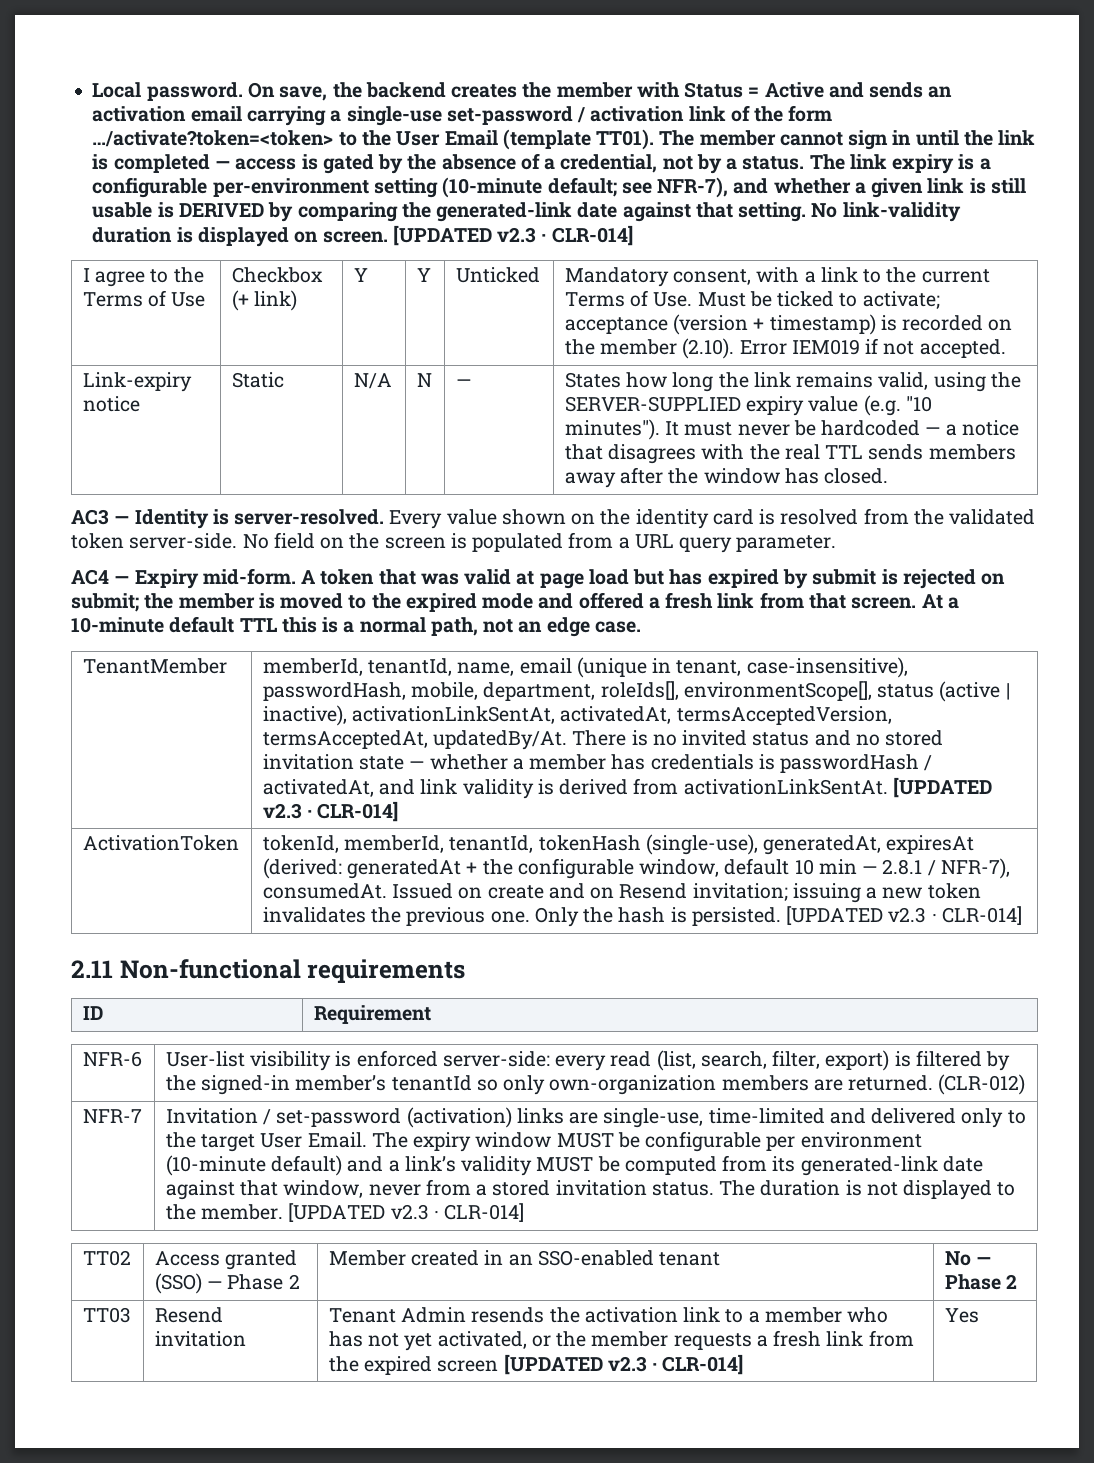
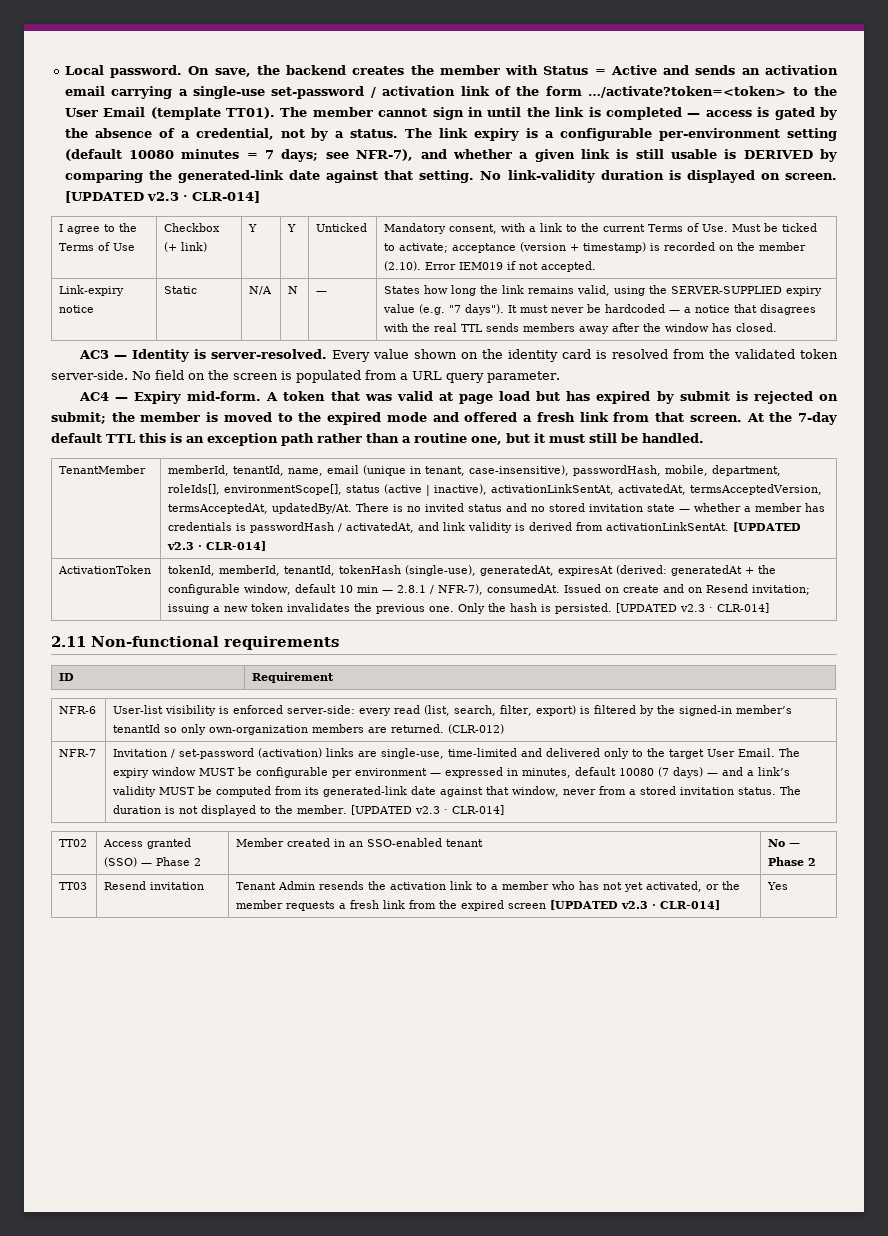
[442,177,617,198] (10-minute default; -> [64,149,319,162] (default 10080 minutes = 7 days;
[905,396,932,412] [564,419,660,440] "10 minutes"). -> [449,304,505,315] "7 days").
[947,597,959,609] [71,617,164,633] a 10-minute -> [769,412,837,425] the 7-day
[343,617,641,637] a normal path, not an edge case. -> [186,433,704,446] an exception path rather than a routine one, but it must still be handled.
[165,1155,343,1176] (10-minute default) -> [430,767,719,778] — expressed in minutes, default 10080 (7 days) —

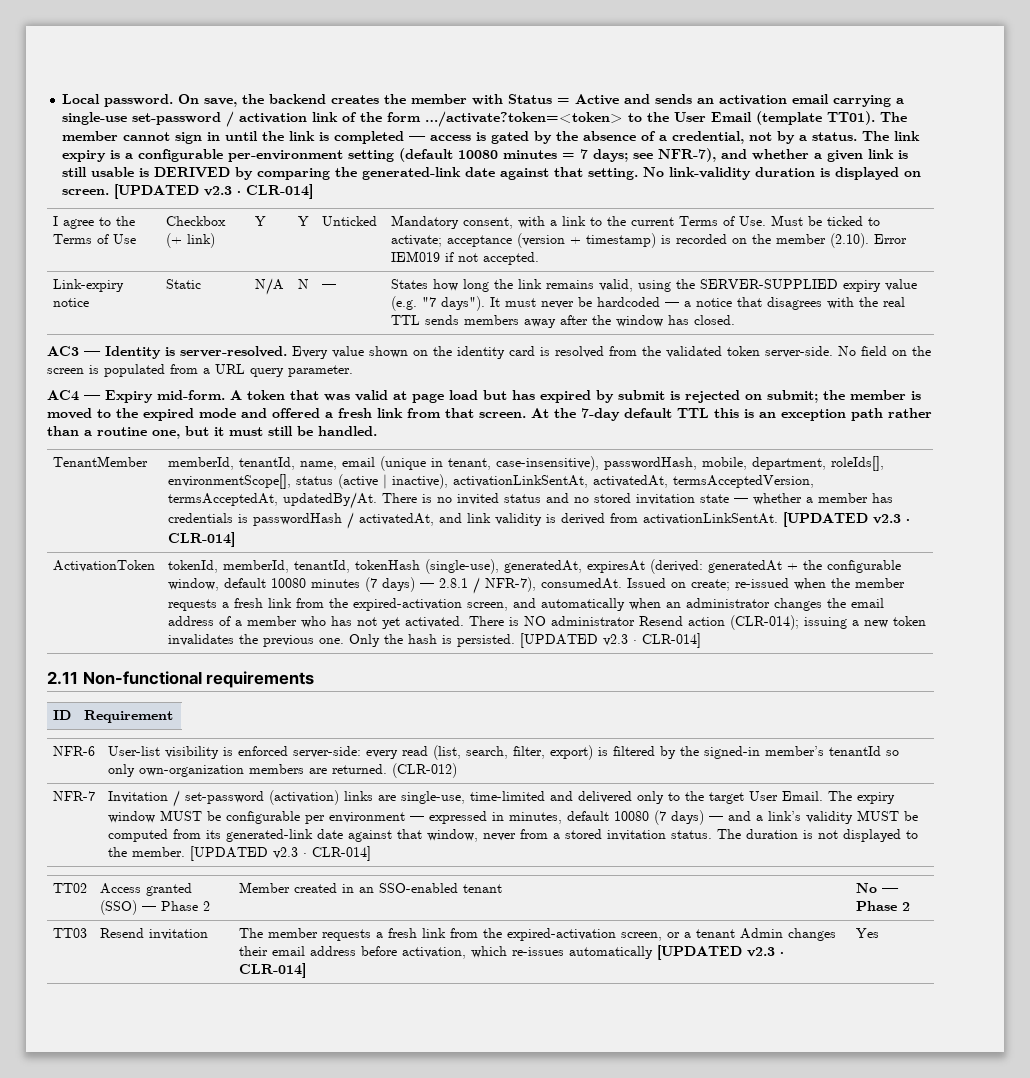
[339,585,379,593] 10 min -> [271,577,416,592] 10080 minutes (7 days)
[623,584,811,595] create and on Resend invitation; -> [691,578,906,591] [168,598,885,611] [168,615,800,630] create; re-issued when the member requests a fresh link from the expired-activation screen, and automatically when an administrator changes the email address of a member who has not yet activated. There is NO administrator Resend action (CLR-014);
[236,881,741,892] [236,900,547,911] Tenant Admin resends the activation link to a member who has not yet activated, or the member requests a fresh link from the expired screen -> [239,928,837,941] [239,946,654,959] The member requests a fresh link from the expired-activation screen, or a tenant Admin changes their email address before activation, which re-issues automatically

